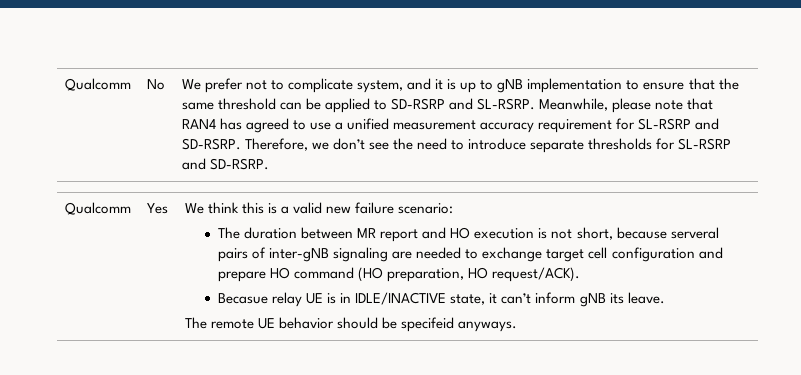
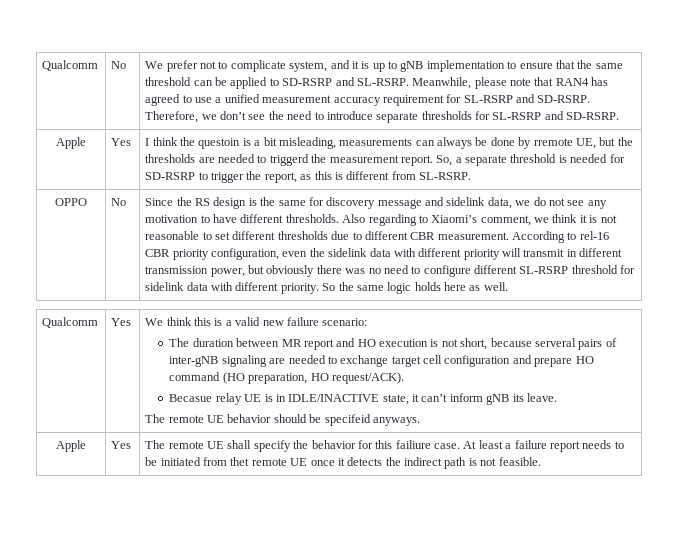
(269, 164) none -> [56,137,86,149] [111,138,132,146] [145,137,633,149] [145,154,625,166] [145,171,472,183] [55,198,87,206] [111,198,127,206] [145,197,607,209] [145,214,617,226] [145,231,609,243] [145,248,623,260] [145,265,636,277] [145,282,508,294] // Apple | Yes | I think the questoin is a bit misleading, measurements can always be done by rremote UE, but the thresholds are needed to triggerd the measurement report. So, a separate threshold is needed for SD-RSRP to trigger the report, as this is different from SL-RSRP. // OPPO | No | Since the RS design is the same for discovery message and sidelink data, we do not see any motivation to have different thresholds. Also regarding to Xiaomi’s comment, we think it is not reasonable to set different thresholds due to different CBR measurement. According to rel-16 CBR priority configuration, even the sidelink data with different priority will transmit in different transmission power, but obviously there was no need to configure different SL-RSRP threshold for sidelink data with different priority. So the same logic holds here as well.
(518, 326) none -> [56,440,86,452] [111,441,132,449] [145,440,624,452] [145,457,541,469] // Apple | Yes | The remote UE shall specify the behavior for this failiure case. At least a failure report needs to be initiated from thet remote UE once it detects the indirect path is not feasible.

